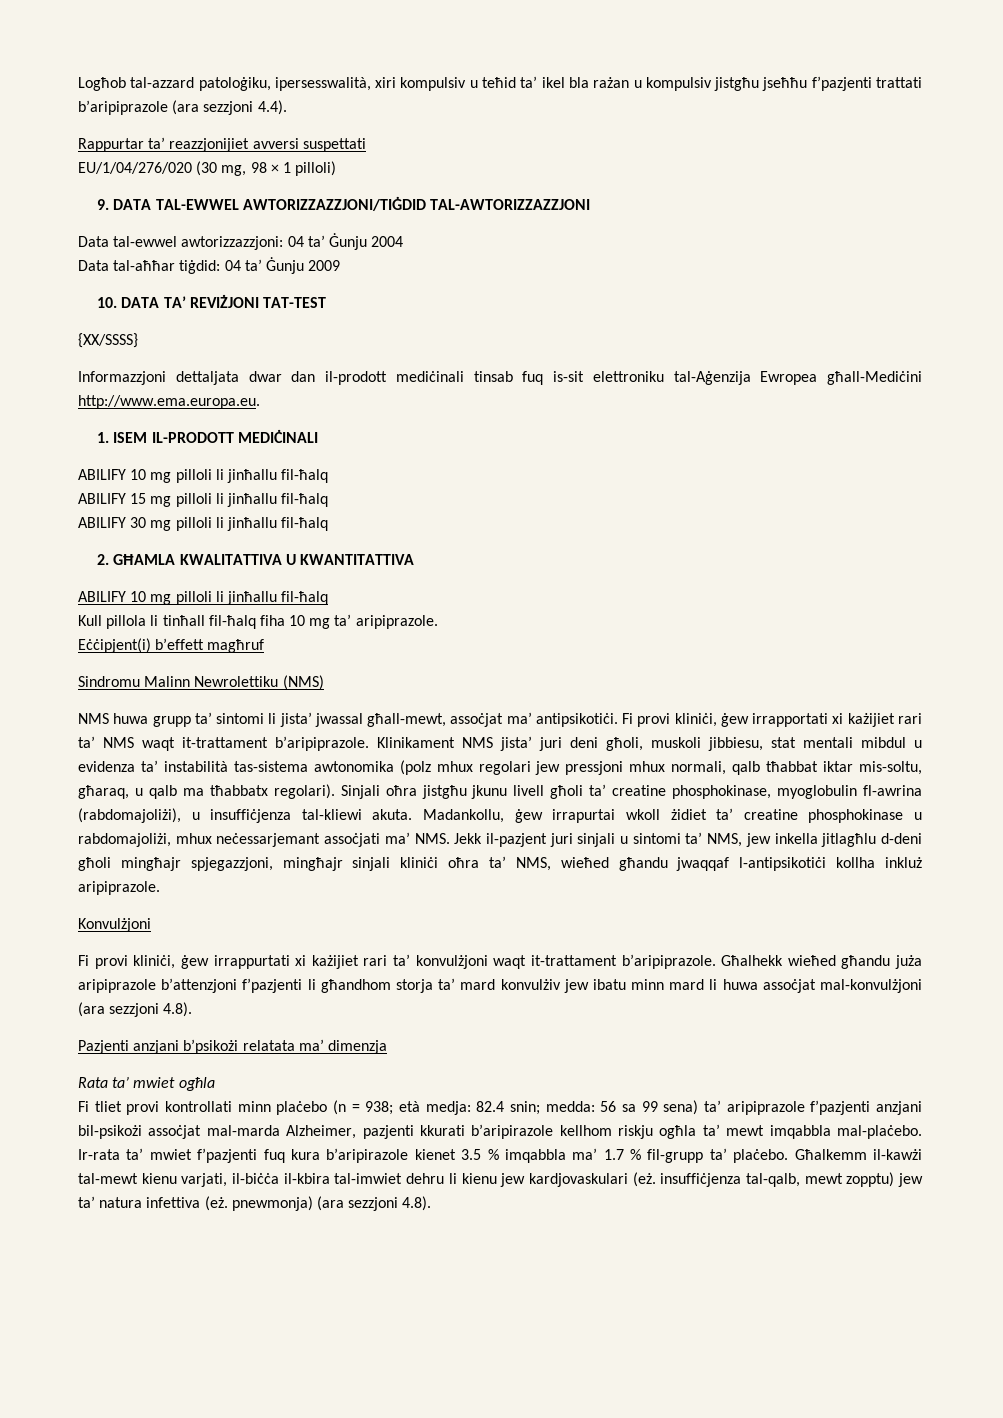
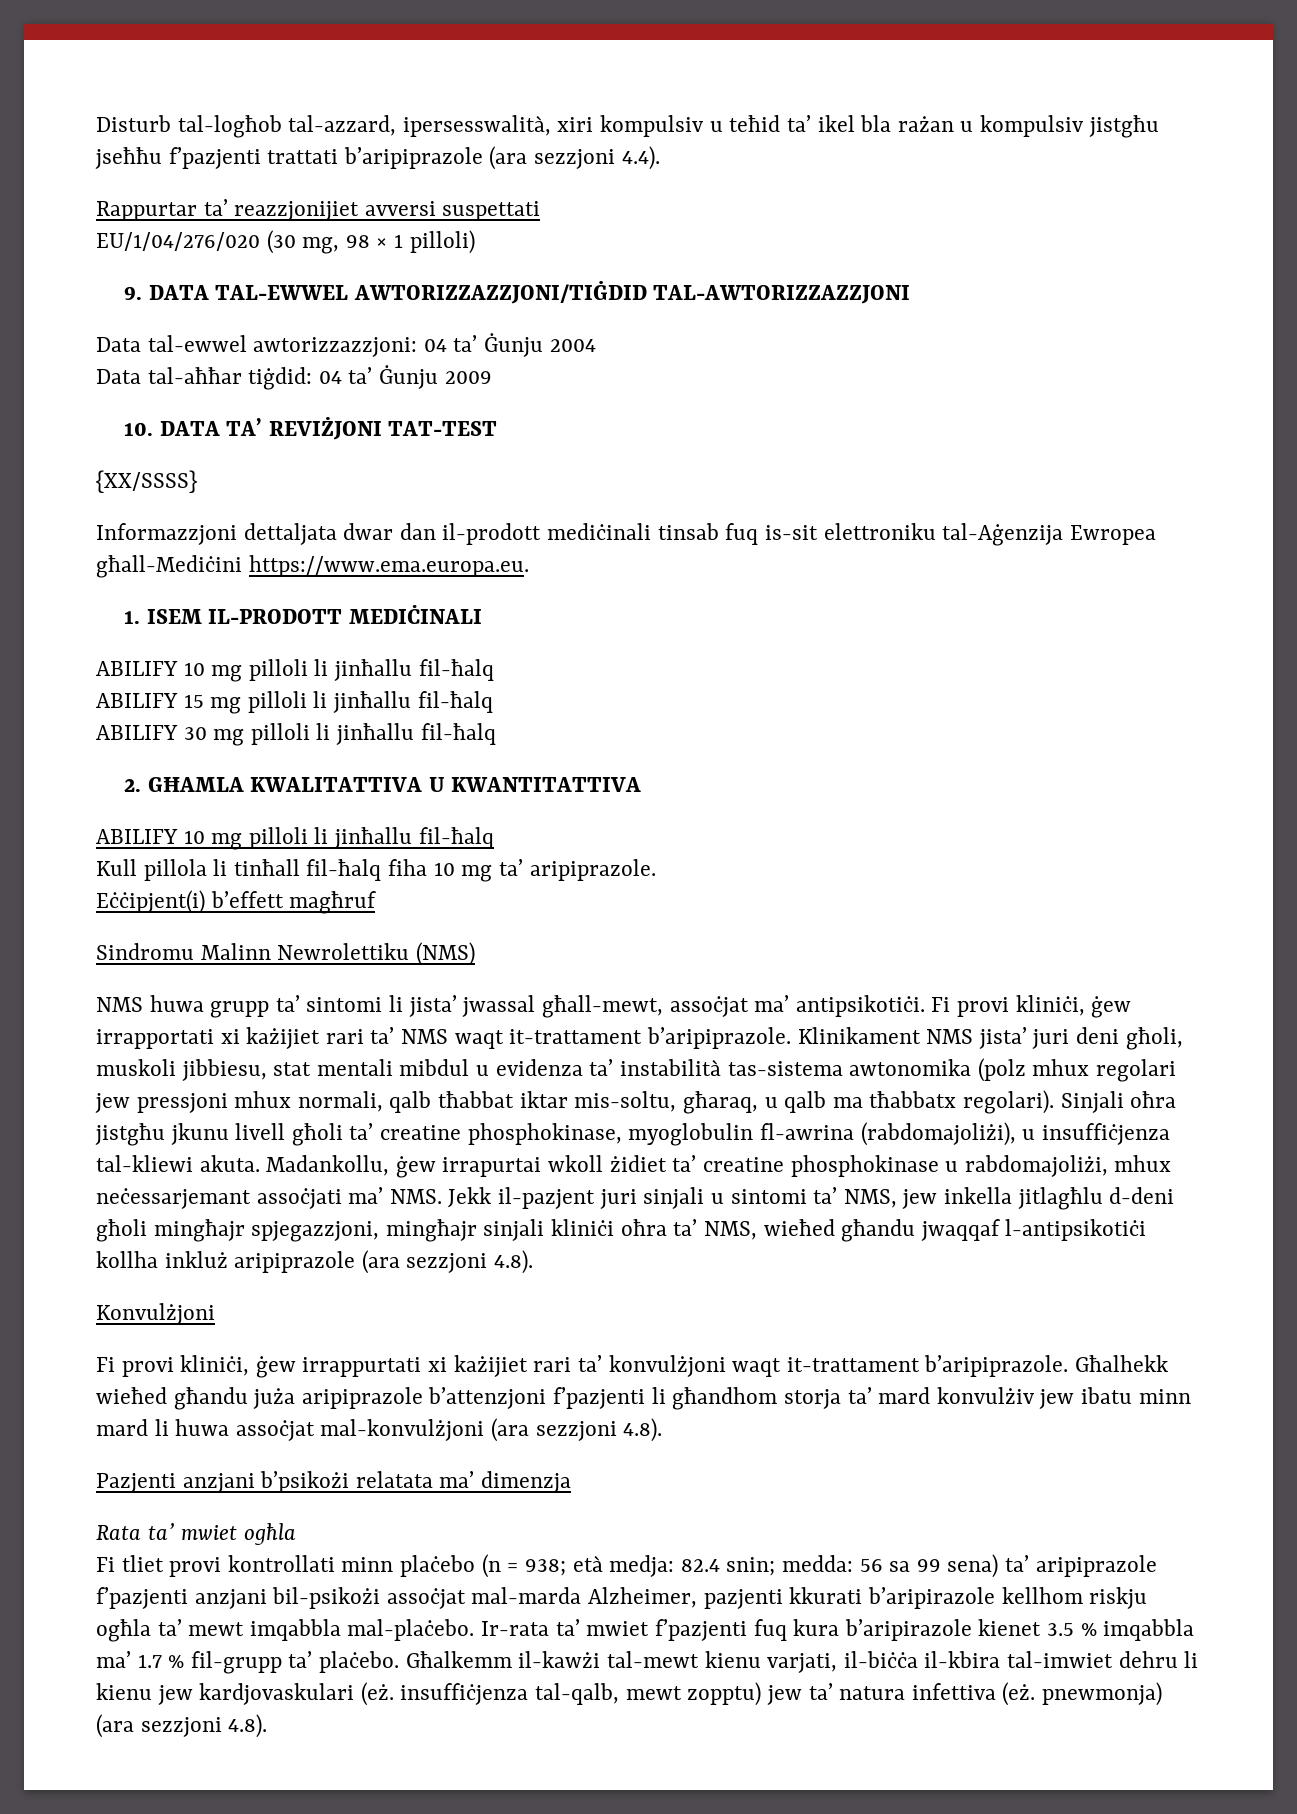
[78,77,271,91] Logħob tal-azzard patoloġiku, -> [96,115,397,138] Disturb tal-logħob tal-azzard,
[78,395,260,409] http://www.ema.europa.eu. -> [248,555,529,577] https://www.ema.europa.eu.
[78,881,160,895] aripiprazole. -> [234,1250,534,1274] aripiprazole (ara sezzjoni 4.8).

